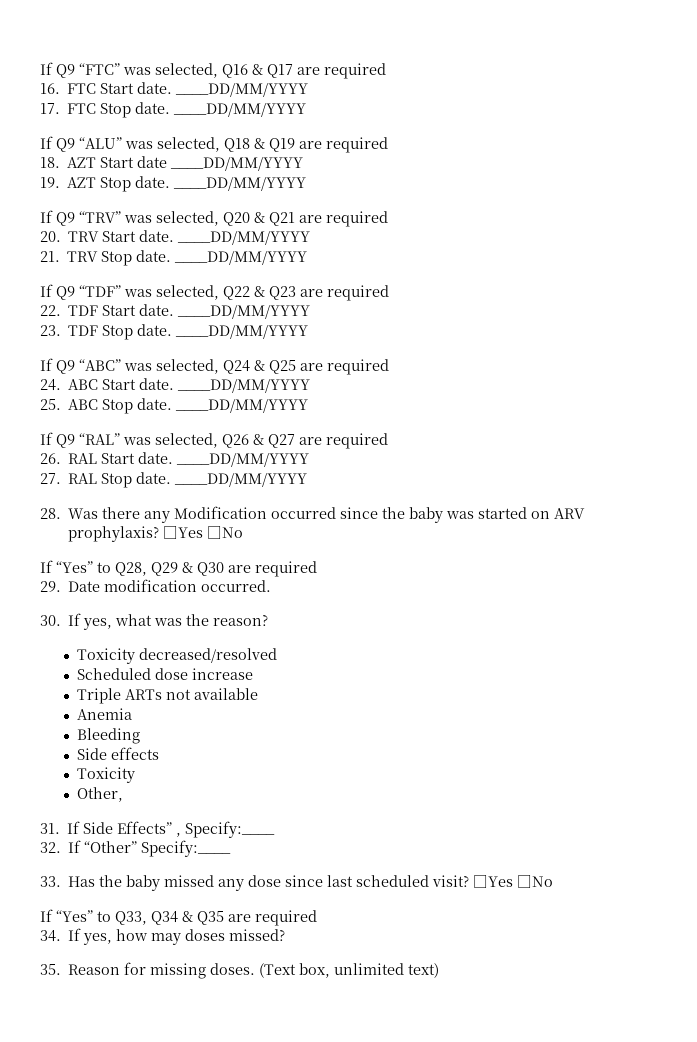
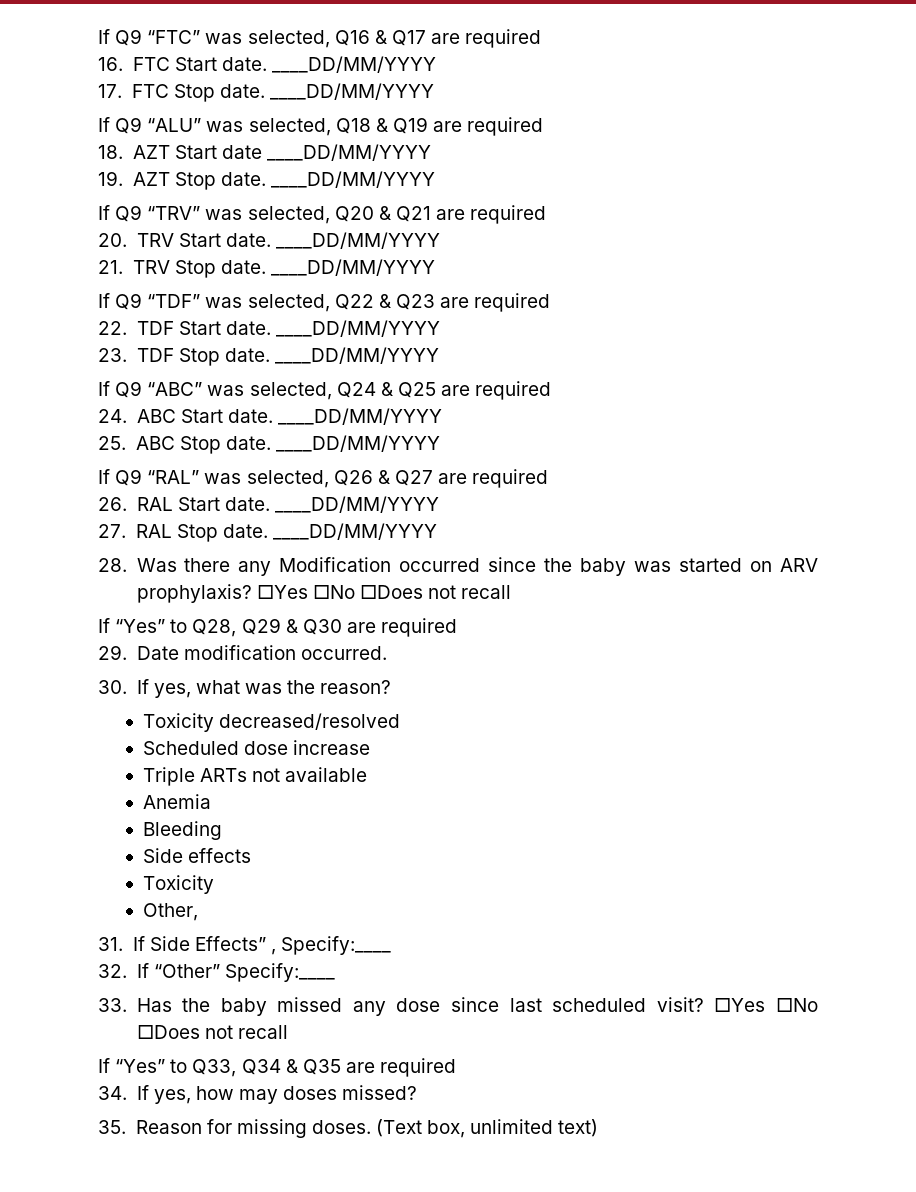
(244, 532) none -> [359,585,512,599] □Does not recall
(554, 881) none -> [136,1025,288,1039] □Does not recall

